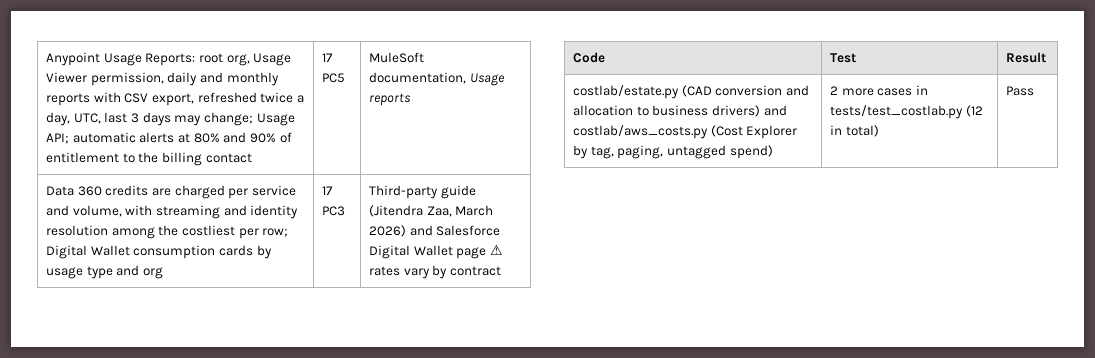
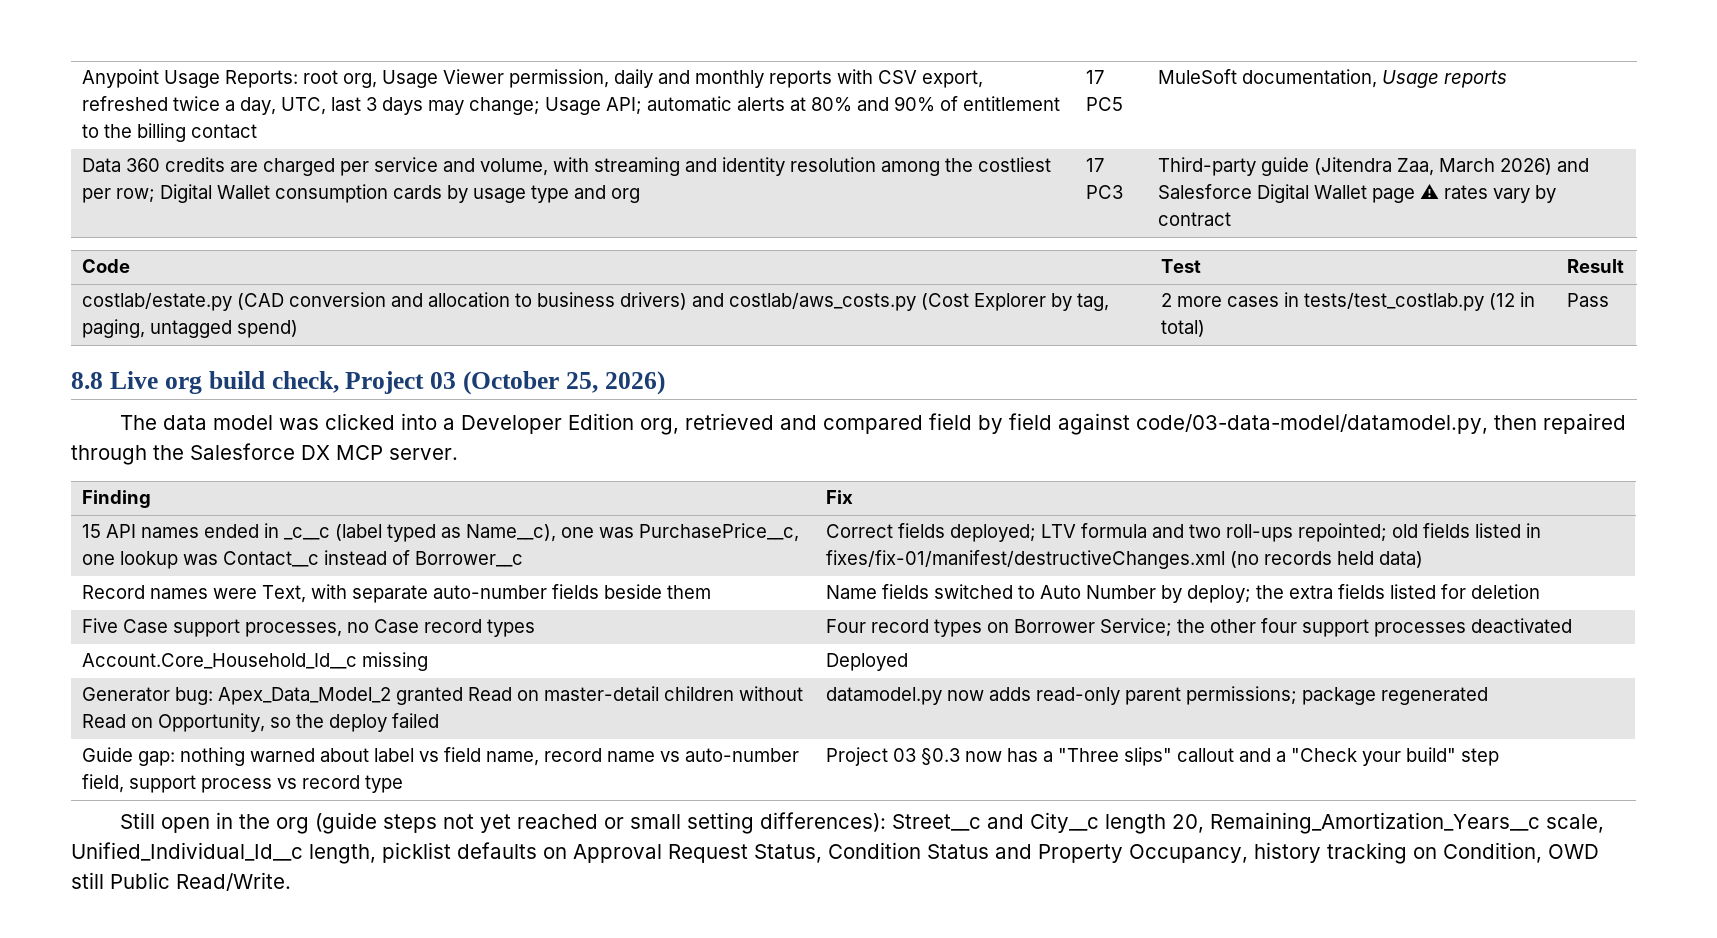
(1035, 91) none -> [71,371,665,395] [120,413,1627,435] [71,443,458,465] [81,490,151,508] [825,490,853,504] [81,523,799,542] [81,550,523,569] [825,523,1541,542] [825,550,1423,569] [81,584,711,603] [825,584,1540,603] [81,618,535,637] [825,618,1572,637] [81,652,428,671] [825,653,908,671] [81,686,803,705] [81,713,439,732] [825,686,1488,705] [81,747,799,766] [81,774,403,793] [825,747,1499,766] [120,812,1605,834] [71,842,1599,864] [71,872,291,891] // 8.8 Live org build check, Project 03 (October 25, 2026) // The data model was clicked into a Developer Edition org, retrieved and compared field by field against code/03-data-model/datamodel.py, then repaired through the Salesforce DX MCP server. // Finding | Fix // 15 API names ended in _c__c (label typed as Name__c), one was PurchasePrice__c, one lookup was Contact__c instead of Borrower__c | Correct fields deployed; LTV formula and two roll-ups repointed; old fields listed in fixes/fix-01/manifest/destructiveChanges.xml (no records held data) // Record names were Text, with separate auto-number fields beside them | Name fields switched to Auto Number by deploy; the extra fields listed for deletion // Five Case support processes, no Case record types | Four record types on Borrower Service; the other four support processes deactivated // Account.Core_Household_Id__c missing | Deployed // Generator bug: Apex_Data_Model_2 granted Read on master-detail children without Read on Opportunity, so the deploy failed | datamodel.py now adds read-only parent permissions; package regenerated // Guide gap: nothing warned about label vs field name, record name vs auto-number field, support process vs record type | Project 03 §0.3 now has a "Three slips" callout and a "Check your build" step // Still open in the org (guide steps not yet reached or small setting differences): Street__c and City__c length 20, Remaining_Amortization_Years__c scale, Unified_Individual_Id__c length, picklist defaults on Approval Request Status, Condition Status and Property Occupancy, history tracking on Condition, OWD still Public Read/Write.

